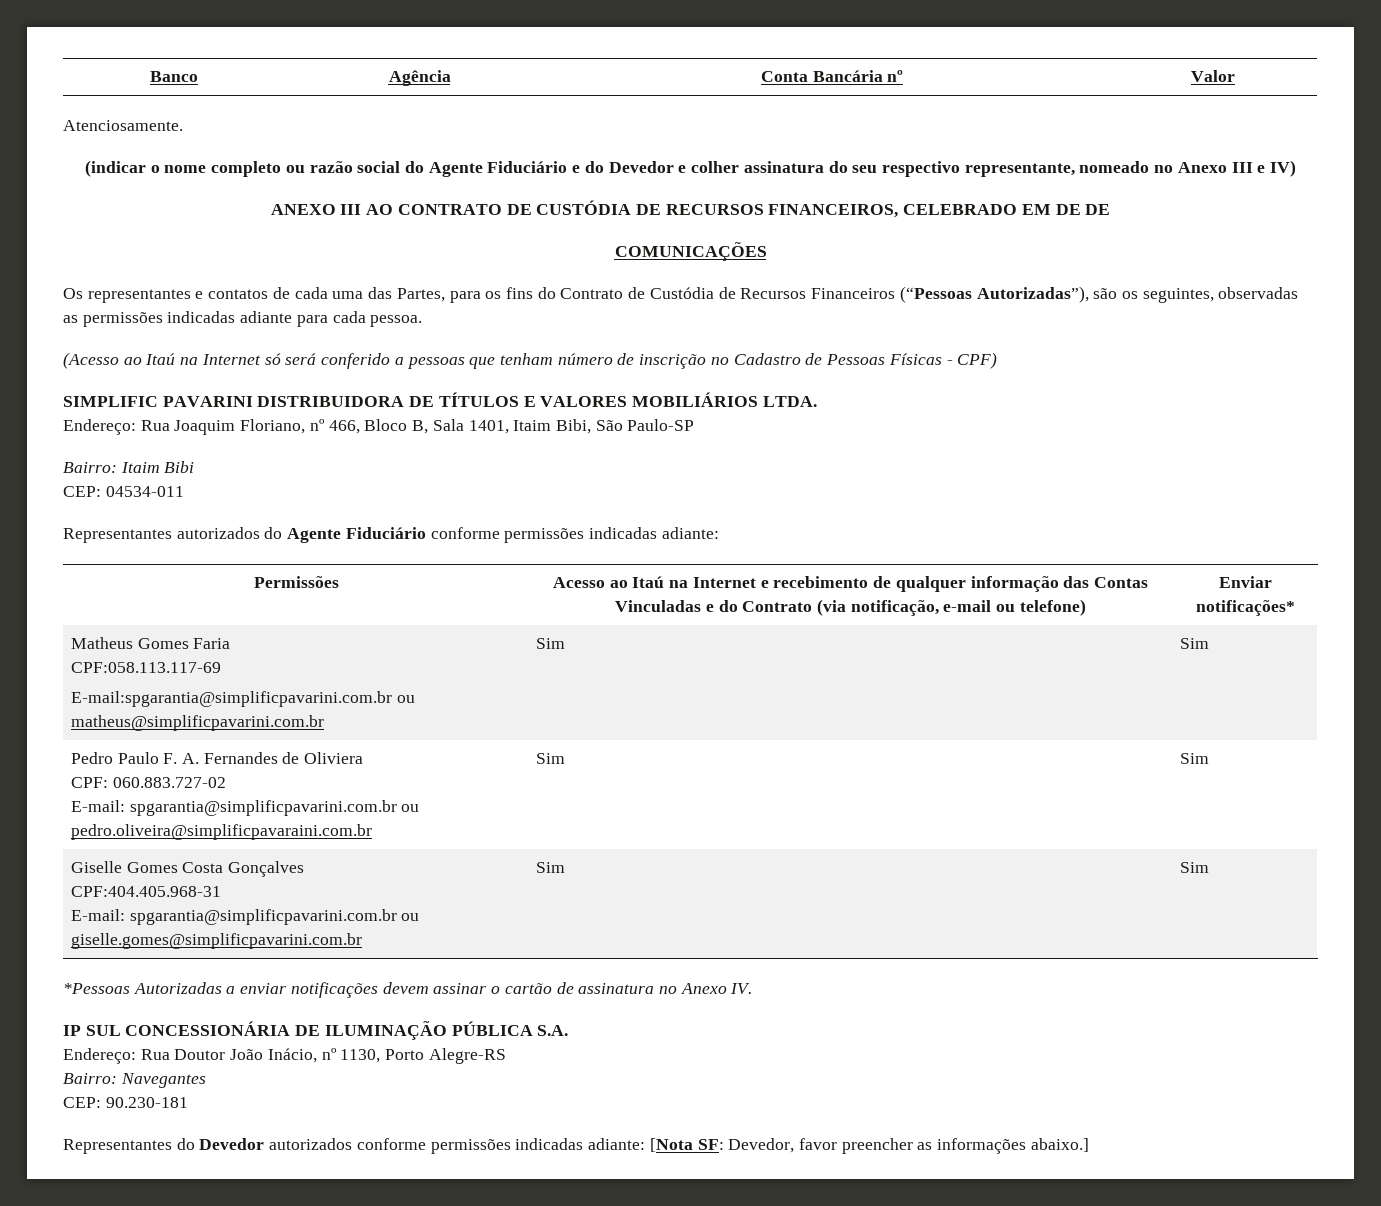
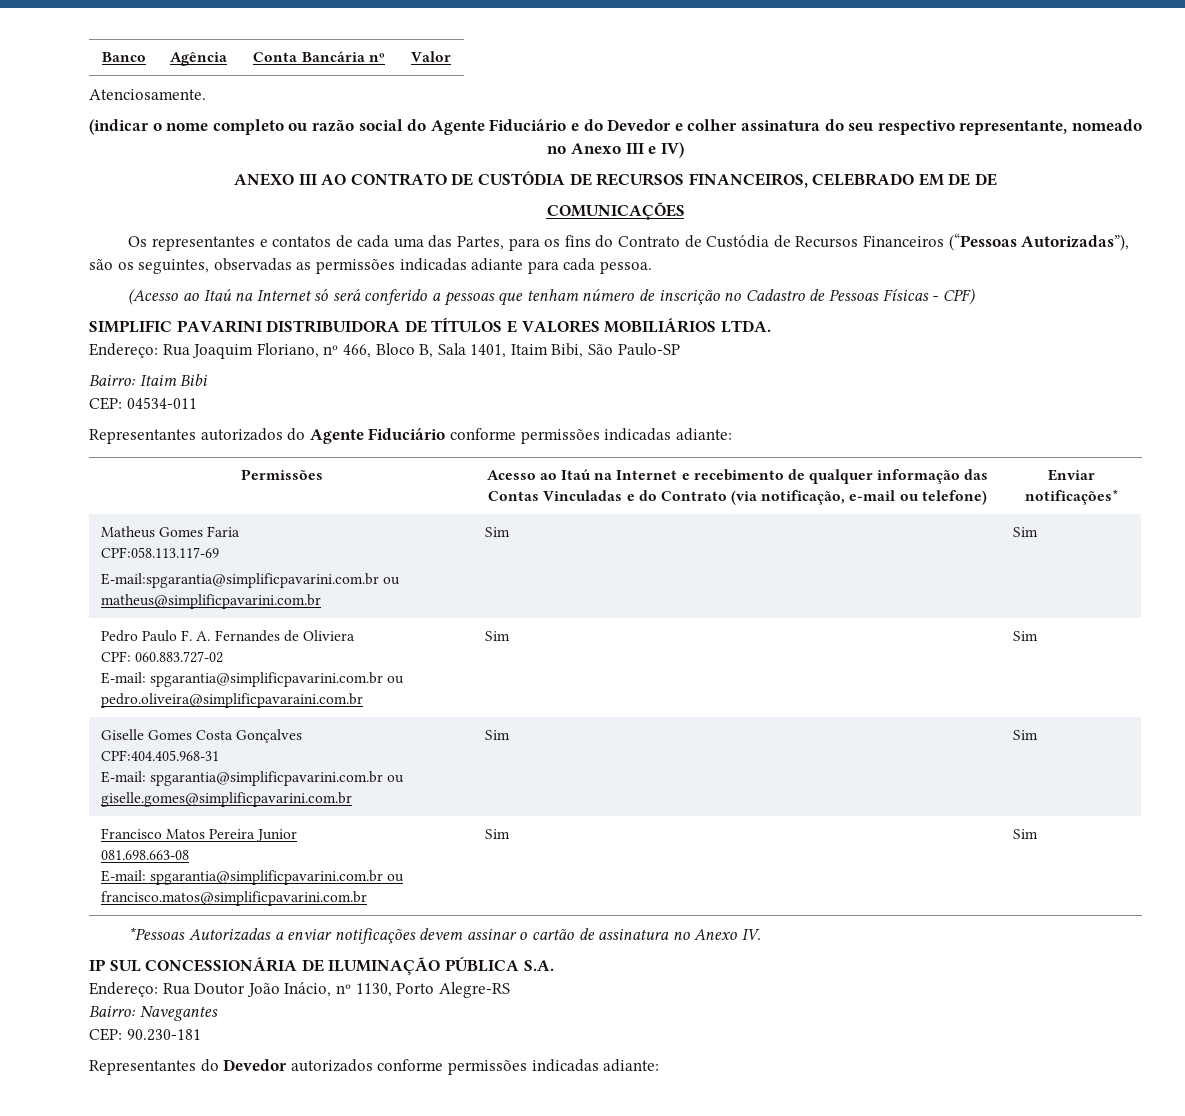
(1209, 867) none -> [100,828,298,842] [100,850,189,860] [100,870,405,885] [100,891,367,906] [484,829,510,839] [1012,829,1038,839] // Francisco Matos Pereira Junior // 081.698.663-08 // E-mail: spgarantia@simplificpavarini.com.br ou francisco.matos@simplificpavarini.com.br | Sim | Sim
[649,1138,1089,1154] [Nota SF: Devedor, favor preencher as informações abaixo.] -> (660, 1065) none

